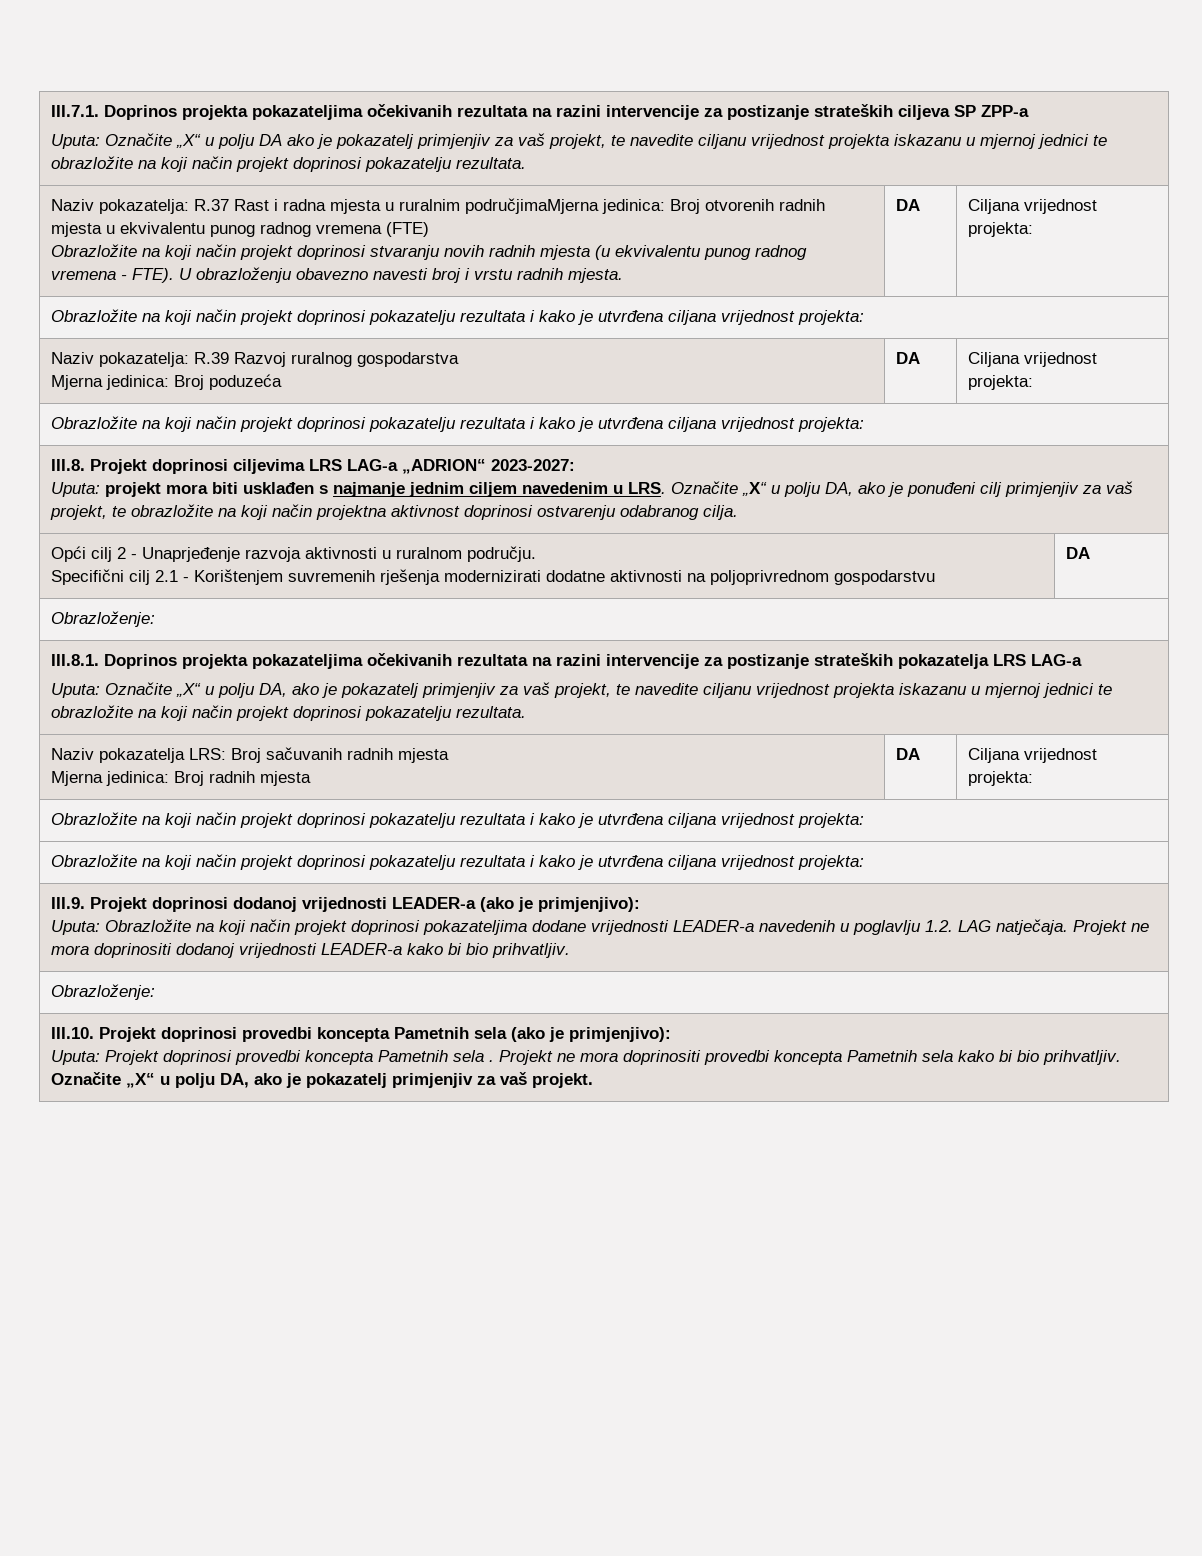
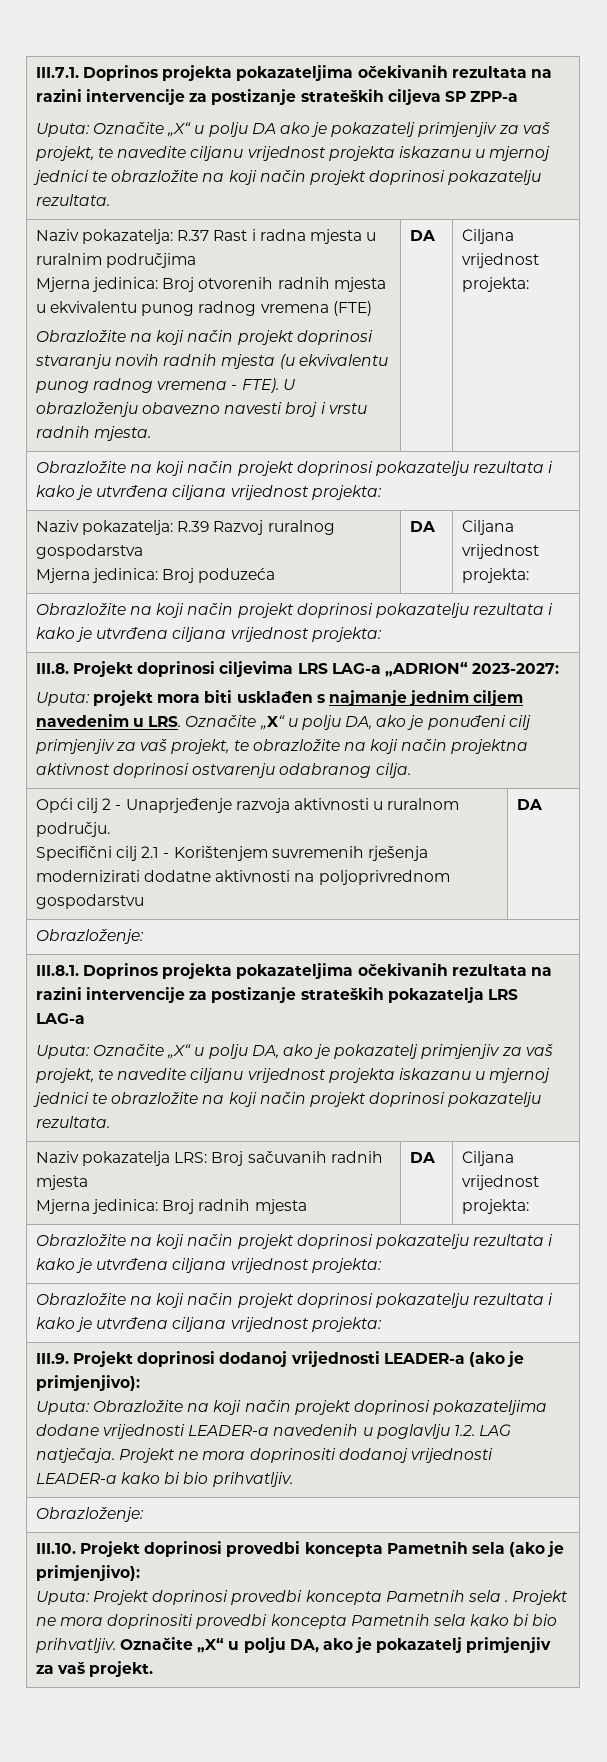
[465,198,600,214] područjimaMjerna -> [105,253,196,268] [35,277,90,292] područjima // Mjerna

